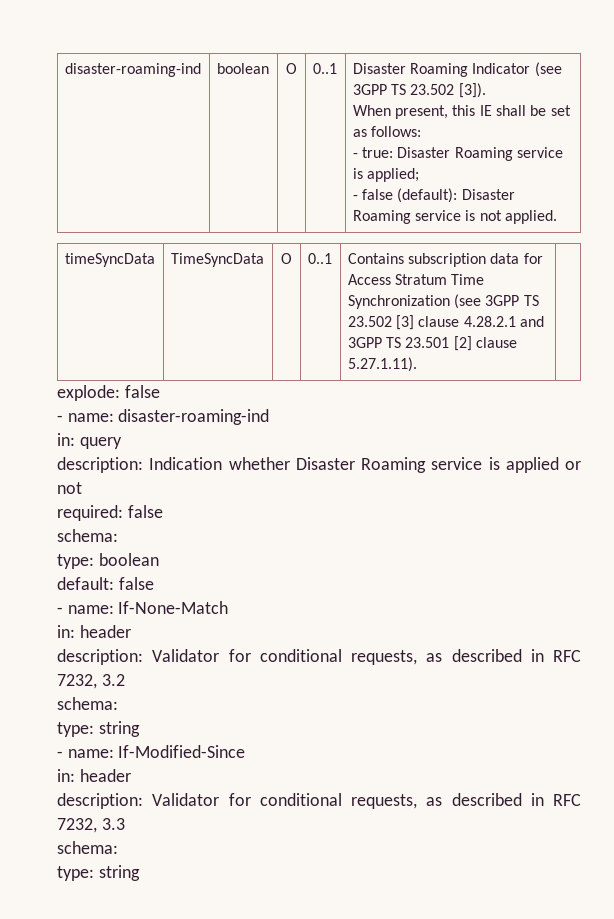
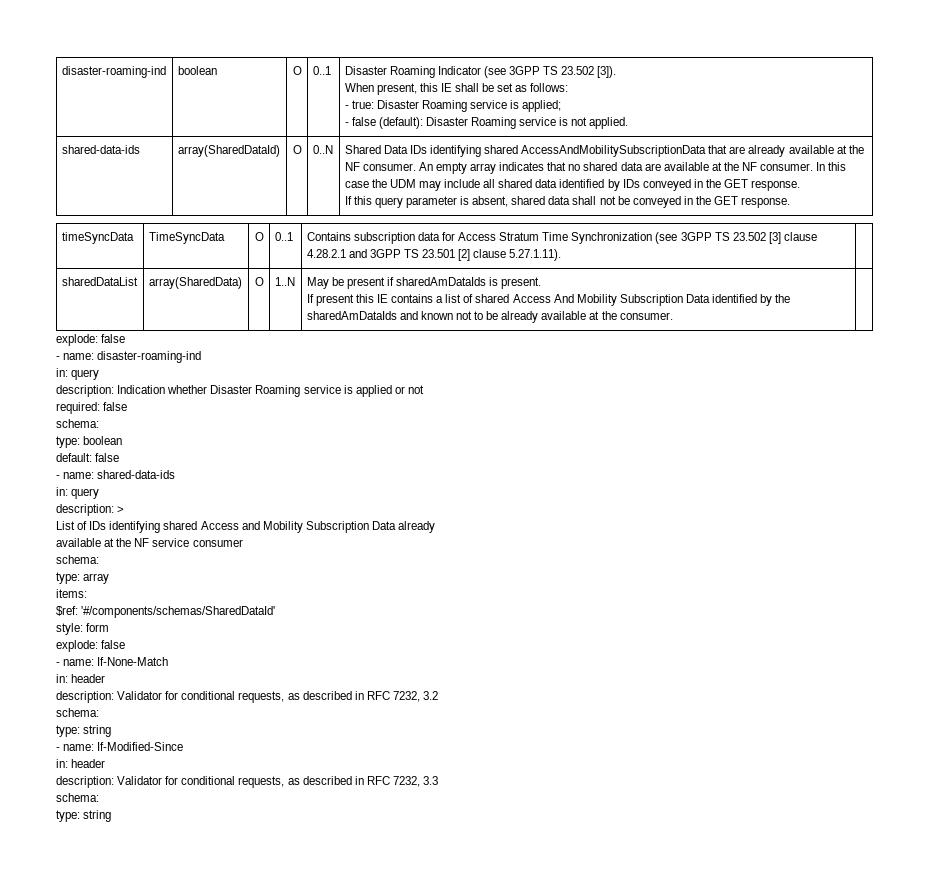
(558, 217) none -> [61,145,140,154] [177,145,280,157] [292,145,302,154] [312,145,333,154] [344,145,864,157] [344,162,847,174] [344,179,801,191] [344,196,791,208] // shared-data-ids | array(SharedDataId) | O | 0..N | Shared Data IDs identifying shared AccessAndMobilitySubscriptionData that are already available at the NF consumer. An empty array indicates that no shared data are available at the NF consumer. In this case the UDM may include all shared data identified by IDs conveyed in the GET response. // If this query parameter is absent, shared data shall not be conveyed in the GET response.
(417, 364) none -> [61,277,138,286] [148,277,242,289] [254,277,264,286] [274,277,295,286] [306,277,542,289] [306,294,791,306] [306,311,673,323] // sharedDataList | array(SharedData) | O | 1..N | May be present if sharedAmDataIds is present. // If present this IE contains a list of shared Access And Mobility Subscription Data identified by the sharedAmDataIds and known not to be already available at the consumer. |
(154, 583) none -> [56,470,176,479] [56,487,100,499] [56,504,125,516] [56,521,436,533] [56,538,243,547] [56,555,99,564] [56,572,110,584] [56,589,87,598] [56,606,276,618] [56,623,110,635] [56,640,126,652] // - name: shared-data-ids // in: query // description: > // List of IDs identifying shared Access and Mobility Subscription Data already // available at the NF service consumer // schema: // type: array // items: // $ref: '#/components/schemas/SharedDataId' // style: form // explode: false

